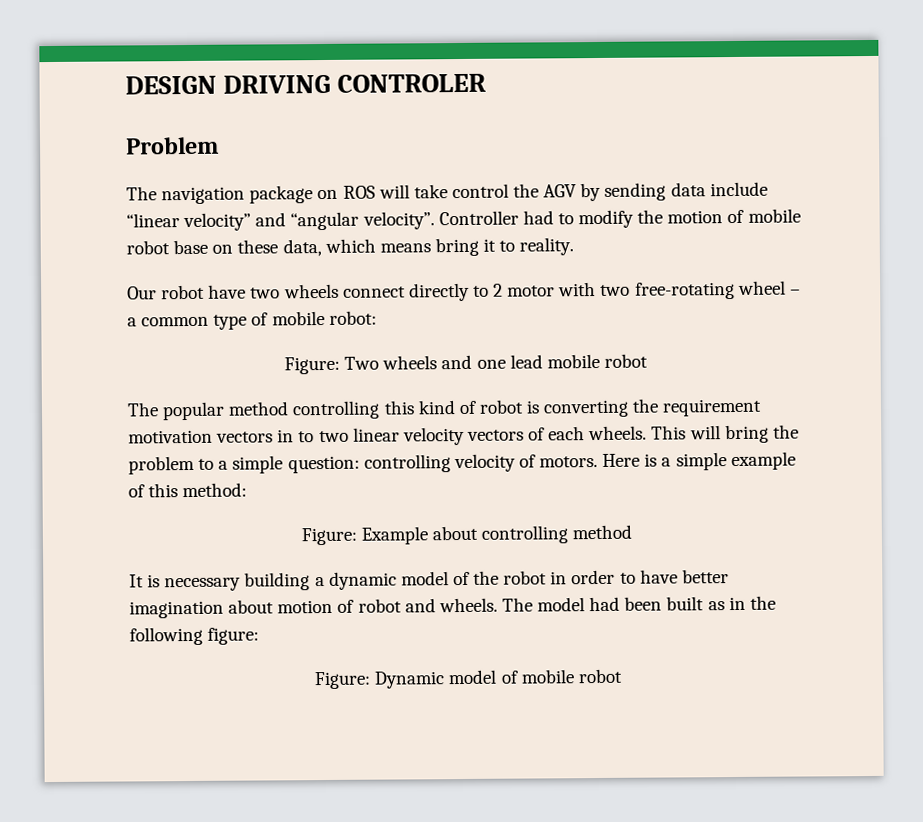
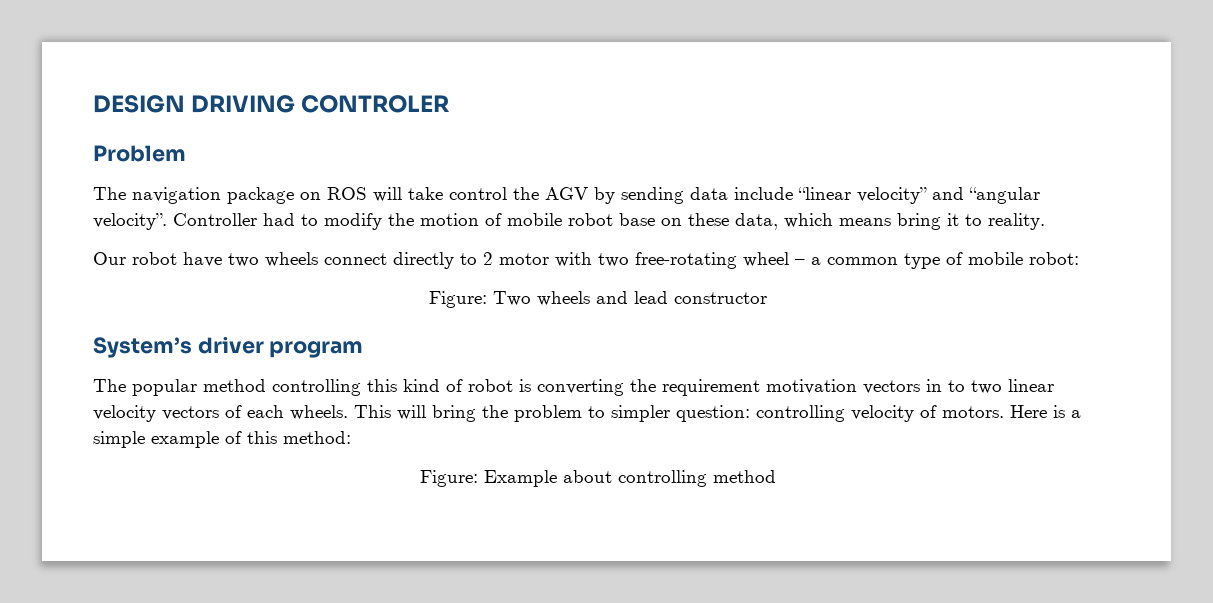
[476,353,648,369] one lead mobile robot -> [633,291,767,304] [93,336,364,358] lead constructor // System’s driver program
[218,455,284,474] a simple -> [611,405,670,422] simpler
[129,569,729,592] [129,595,776,619] [129,626,260,646] [314,668,622,690] // It is necessary building a dynamic model of the robot in order to have better imagination about motion of robot and wheels. The model had been built as in the following figure: // Figure: Dynamic model of mobile robot -> (776, 476) none

